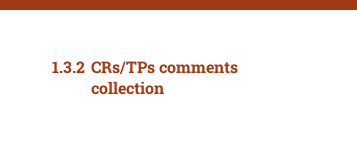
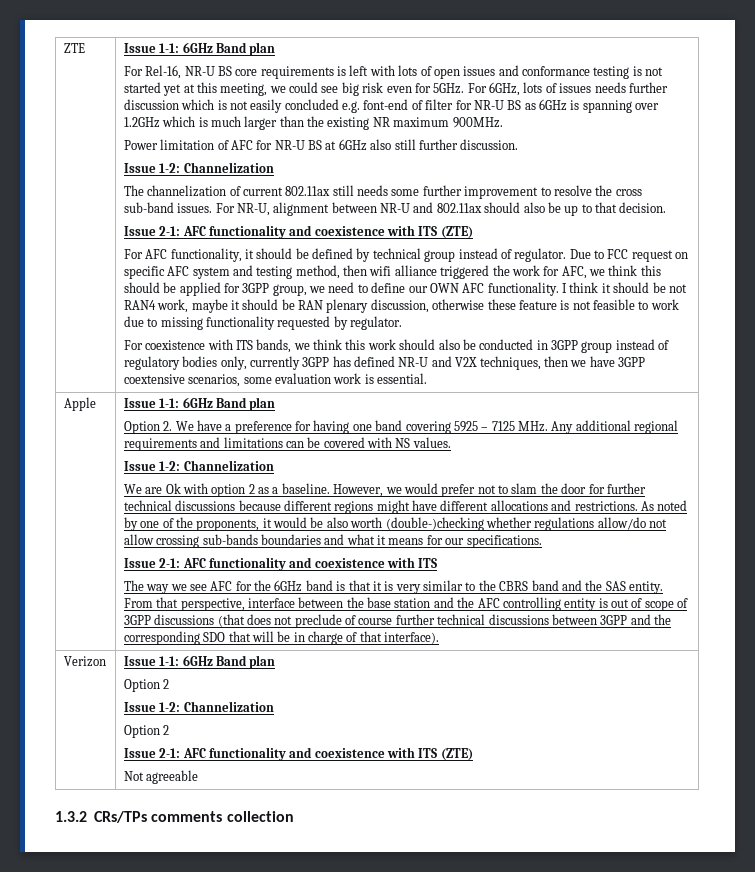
(52, 67) none -> [63,43,85,53] [123,42,276,56] [123,65,664,79] [123,82,668,96] [123,99,660,113] [123,116,503,130] [123,139,519,151] [123,162,274,173] [123,185,642,199] [123,202,667,216] [123,225,473,239] [123,248,689,262] [123,265,661,279] [123,282,687,296] [123,299,679,313] [123,316,403,330] [123,339,670,353] [123,356,646,370] [123,373,428,387] [63,397,96,411] [123,397,276,411] [123,420,679,434] [123,437,451,451] [123,460,274,471] [123,483,646,497] [123,500,688,514] [123,517,668,531] [123,534,542,548] [123,557,438,571] [123,580,664,594] [123,597,689,611] [123,614,672,628] [123,631,440,645] [63,656,106,667] [123,655,276,669] [123,679,170,692] [123,701,274,712] [123,725,170,738] [123,747,473,761] [123,770,199,784] ZTE | Issue 1-1: 6GHz Band plan // For Rel-16, NR-U BS core requirements is left with lots of open issues and conformance testing is not started yet at this meeting, we could see big risk even for 5GHz. For 6GHz, lots of issues needs further discussion which is not easily concluded e.g. font-end of filter for NR-U BS as 6GHz is spanning over 1.2GHz which is much larger than the existing NR maximum 900MHz. // Power limitation of AFC for NR-U BS at 6GHz also still further discussion. // Issue 1-2: Channelization // The channelization of current 802.11ax still needs some further improvement to resolve the cross sub-band issues. For NR-U, alignment between NR-U and 802.11ax should also be up to that decision. // Issue 2-1: AFC functionality and coexistence with ITS (ZTE) // For AFC functionality, it should be defined by technical group instead of regulator. Due to FCC request on specific AFC system and testing method, then wifi alliance triggered the work for AFC, we think this should be applied for 3GPP group, we need to define our OWN AFC functionality. I think it should be not RAN4 work, maybe it should be RAN plenary discussion, otherwise these feature is not feasible to work due to missing functionality requested by regulator. // For coexistence with ITS bands, we think this work should also be conducted in 3GPP group instead of regulatory bodies only, currently 3GPP has defined NR-U and V2X techniques, then we have 3GPP coextensive scenarios, some evaluation work is essential. // Apple | Issue 1-1: 6GHz Band plan // Option 2. We have a preference for having one band covering 5925 – 7125 MHz. Any additional regional requirements and limitations can be covered with NS values. // Issue 1-2: Channelization // We are Ok with option 2 as a baseline. However, we would prefer not to slam the door for further technical discussions because different regions might have different allocations and restrictions. As noted by one of the proponents, it would be also worth (double-)checking whether regulations allow/do not allow crossing sub-bands boundaries and what it means for our specifications. // Issue 2-1: AFC functionality and coexistence with ITS // The way we see AFC for the 6GHz band is that it is very similar to the CBRS band and the SAS entity. From that perspective, interface between the base station and the AFC controlling entity is out of scope of 3GPP discussions (that does not preclude of course further technical discussions between 3GPP and the corresponding SDO that will be in charge of that interface). // Verizon | Issue 1-1: 6GHz Band plan // Option 2 // Issue 1-2: Channelization // Option 2 // Issue 2-1: AFC functionality and coexistence with ITS (ZTE) // Not agreeable //

